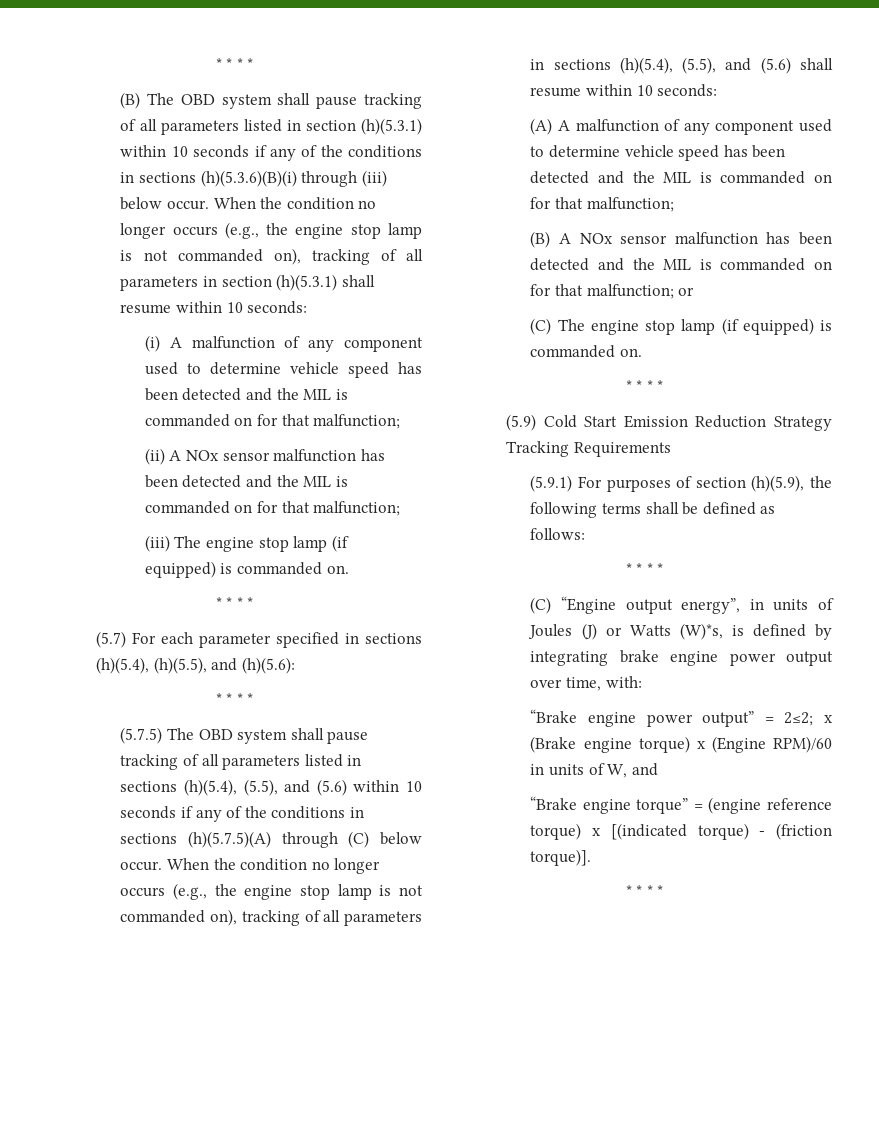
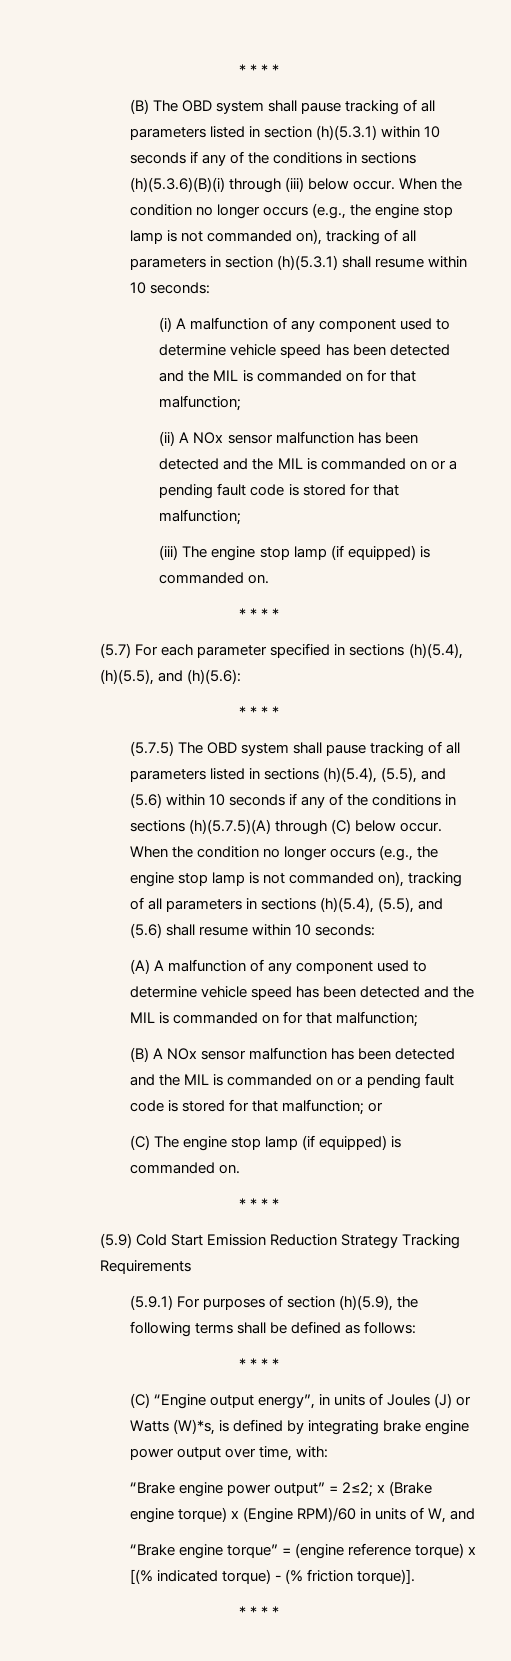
(253, 508) none -> [430,460,457,470] [159,483,346,499] or a pending fault code is stored
(832, 265) none -> [337,1073,455,1089] [129,1100,225,1112] or a pending fault code is stored
[610,823,832,840] [(indicated torque) - (friction -> [129,1569,354,1584] [(% indicated torque) - (% friction

